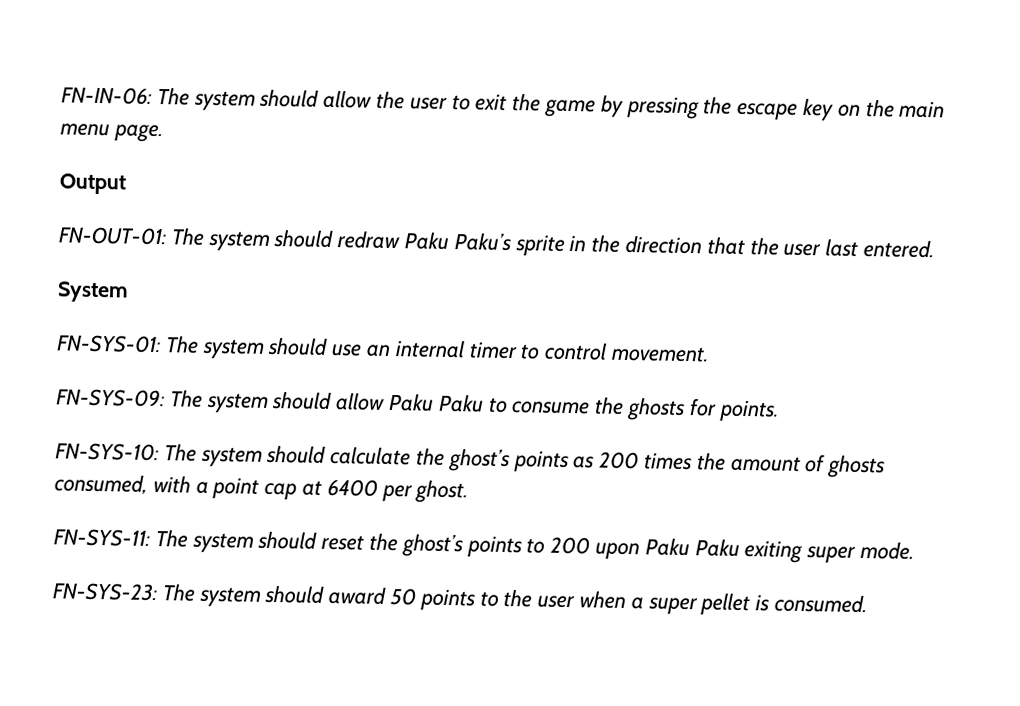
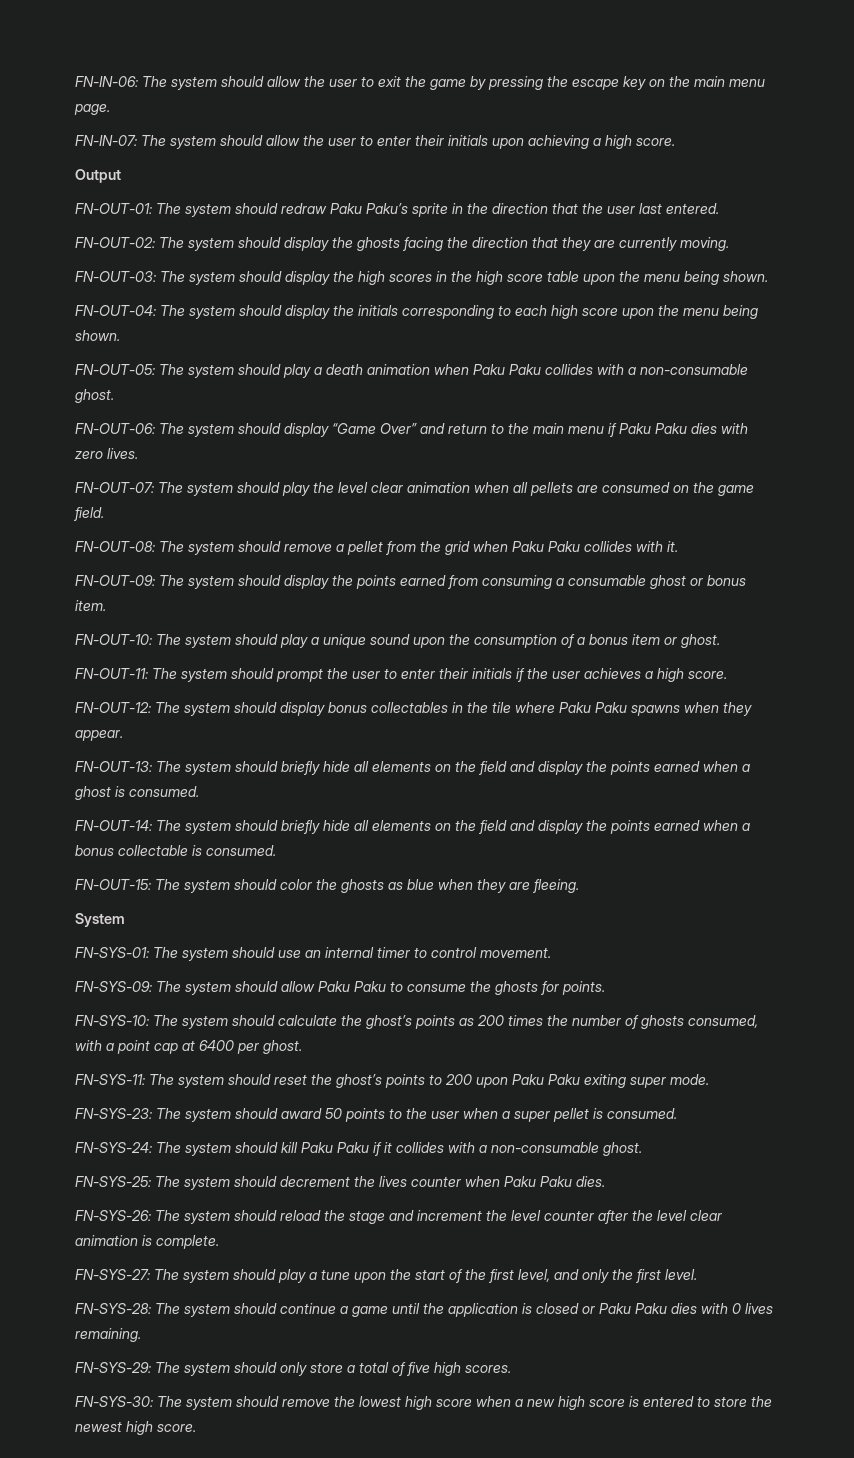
(163, 133) none -> [75,135,675,149] // FN-IN-07: The system should allow the user to enter their initials upon achieving a high score.
(935, 248) none -> [75,237,729,251] [75,271,768,285] [75,305,758,319] [75,330,120,341] [75,364,748,378] [75,389,114,403] [75,423,748,437] [75,448,138,459] [75,482,754,496] [74,507,104,521] [75,541,678,555] [75,575,746,589] [75,600,106,611] [75,634,720,648] [75,668,727,682] [75,702,752,716] [75,730,123,741] [75,761,750,775] [75,786,199,800] [75,820,750,834] [75,845,276,856] [75,879,579,893] // FN-OUT-02: The system should display the ghosts facing the direction that they are currently moving. // FN-OUT-03: The system should display the high scores in the high score table upon the menu being shown. // FN-OUT-04: The system should display the initials corresponding to each high score upon the menu being shown. // FN-OUT-05: The system should play a death animation when Paku Paku collides with a non-consumable ghost. // FN-OUT-06: The system should display “Game Over” and return to the main menu if Paku Paku dies with zero lives. // FN-OUT-07: The system should play the level clear animation when all pellets are consumed on the game field. // FN-OUT-08: The system should remove a pellet from the grid when Paku Paku collides with it. // FN-OUT-09: The system should display the points earned from consuming a consumable ghost or bonus item. // FN-OUT-10: The system should play a unique sound upon the consumption of a bonus item or ghost. // FN-OUT-11: The system should prompt the user to enter their initials if the user achieves a high score. // FN-OUT-12: The system should display bonus collectables in the tile where Paku Paku spawns when they appear. // FN-OUT-13: The system should briefly hide all elements on the field and display the points earned when a ghost is consumed. // FN-OUT-14: The system should briefly hide all elements on the field and display the points earned when a bonus collectable is consumed. // FN-OUT-15: The system should color the ghosts as blue when they are fleeing.
[730,455,801,472] amount -> [572,1015,621,1026] number
(868, 603) none -> [75,1142,642,1156] [75,1176,605,1190] [75,1210,722,1224] [75,1235,219,1249] [75,1269,697,1283] [75,1303,773,1317] [75,1328,141,1342] [75,1362,511,1376] [75,1396,772,1410] [75,1421,196,1435] // FN-SYS-24: The system should kill Paku Paku if it collides with a non-consumable ghost. // FN-SYS-25: The system should decrement the lives counter when Paku Paku dies. // FN-SYS-26: The system should reload the stage and increment the level counter after the level clear animation is complete. // FN-SYS-27: The system should play a tune upon the start of the first level, and only the first level. // FN-SYS-28: The system should continue a game until the application is closed or Paku Paku dies with 0 lives remaining. // FN-SYS-29: The system should only store a total of five high scores. // FN-SYS-30: The system should remove the lowest high score when a new high score is entered to store the newest high score.

